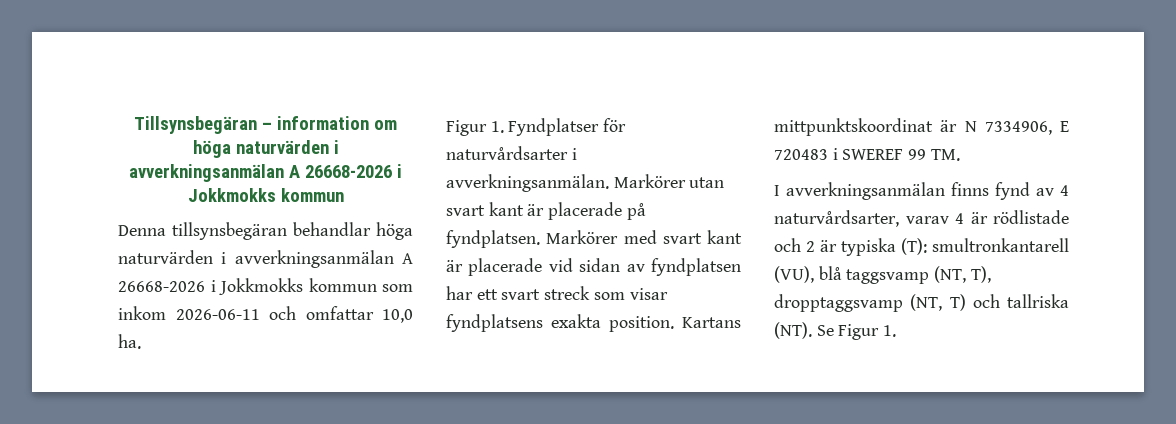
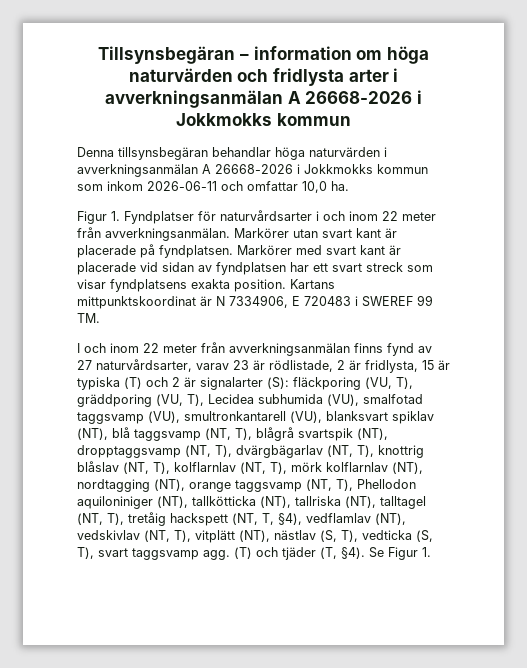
(329, 147) none -> [237,68,389,86] och fridlysta arter
(577, 154) none -> [323,211,436,221] [77,227,101,238] och inom 22 meter från
(780, 190) none -> [84,342,225,353] och inom 22 meter från
[1060,185,1069,196] 4 -> [77,360,92,370] 27
[955,210,1069,224] [774,238,1069,256] [774,266,991,284] [774,294,1069,312] [774,322,812,339] 4 är rödlistade och 2 är typiska (T): smultronkantarell (VU), blå taggsvamp (NT, T), dropptaggsvamp (NT, T) och tallriska (NT). -> [233,360,450,373] [77,377,413,390] [77,394,423,407] [77,411,434,424] [77,427,388,441] [77,445,424,458] [77,461,423,474] [77,479,416,492] [77,496,426,509] [77,512,406,526] [77,530,433,543] [77,547,365,560] 23 är rödlistade, 2 är fridlysta, 15 är typiska (T) och 2 är signalarter (S): fläckporing (VU, T), gräddporing (VU, T), Lecidea subhumida (VU), smalfotad taggsvamp (VU), smultronkantarell (VU), blanksvart spiklav (NT), blå taggsvamp (NT, T), blågrå svartspik (NT), dropptaggsvamp (NT, T), dvärgbägarlav (NT, T), knottrig blåslav (NT, T), kolflarnlav (NT, T), mörk kolflarnlav (NT), nordtagging (NT), orange taggsvamp (NT, T), Phellodon aquiloniniger (NT), tallkötticka (NT), tallriska (NT), talltagel (NT, T), tretåig hackspett (NT, T, §4), vedflamlav (NT), vedskivlav (NT, T), vitplätt (NT), nästlav (S, T), vedticka (S, T), svart taggsvamp agg. (T) och tjäder (T, §4).

